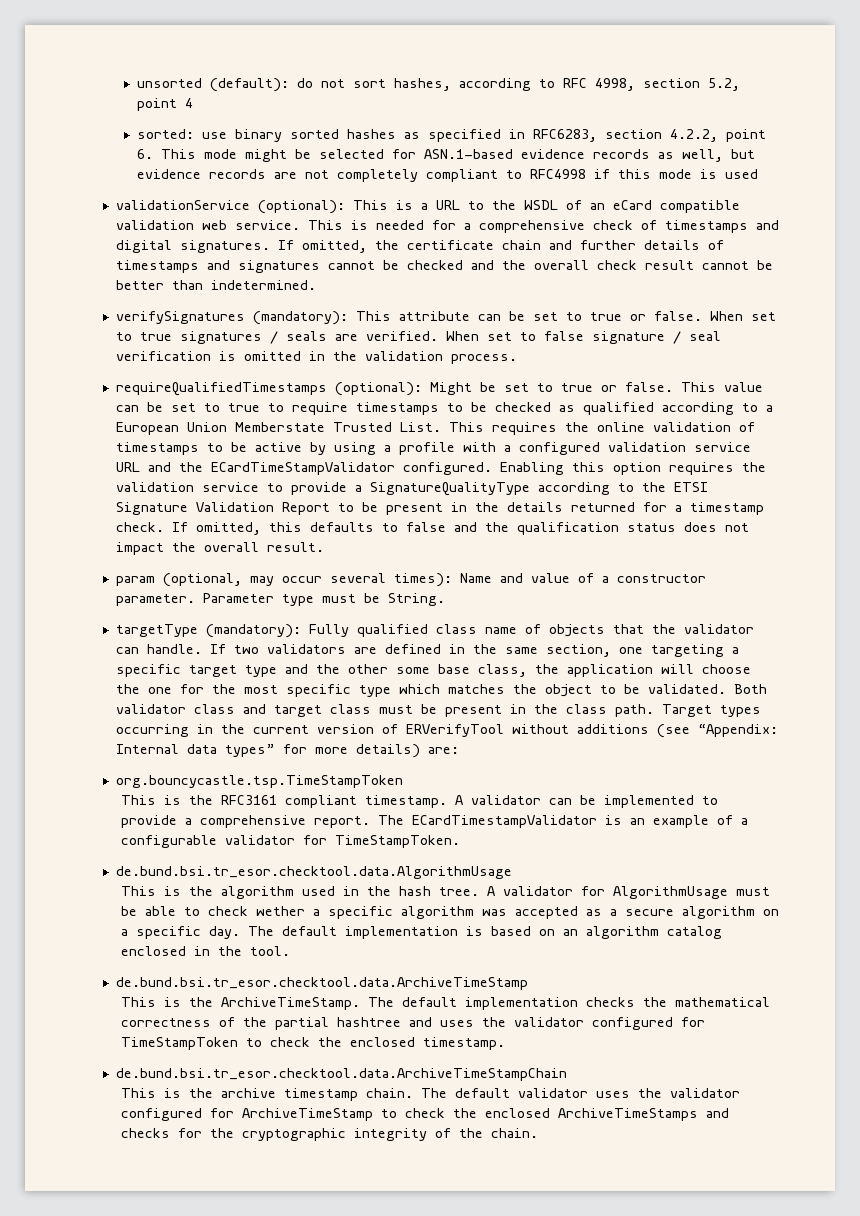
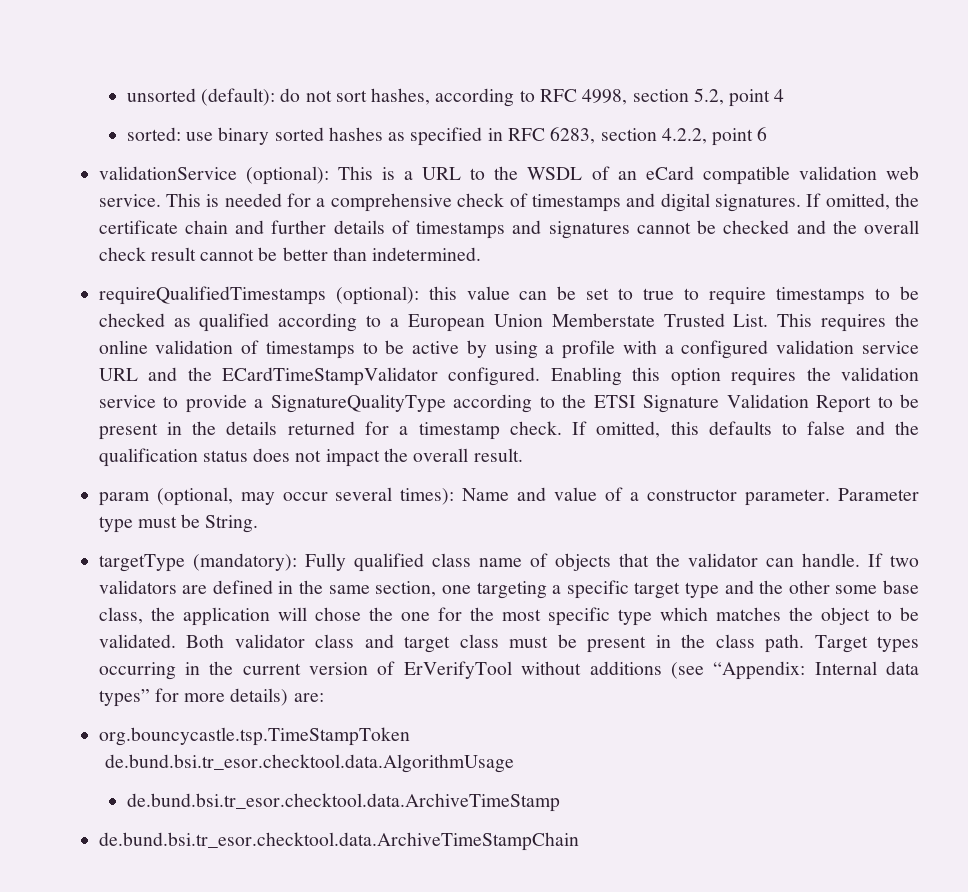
[532,129,597,142] RFC6283, -> [507,127,596,144] RFC 6283,
[136,149,755,162] [136,169,758,182] 6. This mode might be selected for ASN.1-based evidence records as well, but evidence records are not completely compliant to RFC4998 if this mode is used -> [757,127,768,141] 6
[116,311,777,325] [116,331,722,344] [116,351,518,364] [116,382,717,396] verifySignatures (mandatory): This attribute can be set to true or false. When set to true signatures / seals are verified. When set to false signature / seal verification is omitted in the validation process. // requireQualifiedTimestamps (optional): Might be set to true or false. This -> [98,286,457,305] requireQualifiedTimestamps (optional): this
[702,664,752,674] choose -> [314,607,361,621] chose
[406,724,505,737] ERVerifyTool -> [403,661,512,679] ErVerifyTool
[120,795,718,808] [120,815,748,828] [120,835,460,848] [116,866,513,879] [120,886,770,899] [120,906,779,919] [120,926,722,939] [120,946,290,956] [116,977,529,990] [120,997,770,1010] [120,1017,705,1030] [120,1037,505,1050] [116,1068,568,1081] [120,1088,740,1101] [120,1108,729,1121] [120,1128,538,1141] This is the RFC3161 compliant timestamp. A validator can be implemented to provide a comprehensive report. The ECardTimestampValidator is an example of a configurable validator for TimeStampToken. // de.bund.bsi.tr_esor.checktool.data.AlgorithmUsage // This is the algorithm used in the hash tree. A validator for AlgorithmUsage must be able to check wether a specific algorithm was accepted as a secure algorithm on a specific day. The default implementation is based on an algorithm catalog enclosed in the tool. // de.bund.bsi.tr_esor.checktool.data.ArchiveTimeStamp // This is the ArchiveTimeStamp. The default implementation checks the mathematical correctness of the partial hashtree and uses the validator configured for TimeStampToken to check the enclosed timestamp. // de.bund.bsi.tr_esor.checktool.data.ArchiveTimeStampChain // This is the archive timestamp chain. The default validator uses the validator configured for ArchiveTimeStamp to check the enclosed ArchiveTimeStamps and checks for the cryptographic integrity of the chain. -> [105,754,515,773] [126,793,560,812] [98,832,579,851] de.bund.bsi.tr_esor.checktool.data.AlgorithmUsage // de.bund.bsi.tr_esor.checktool.data.ArchiveTimeStamp // de.bund.bsi.tr_esor.checktool.data.ArchiveTimeStampChain

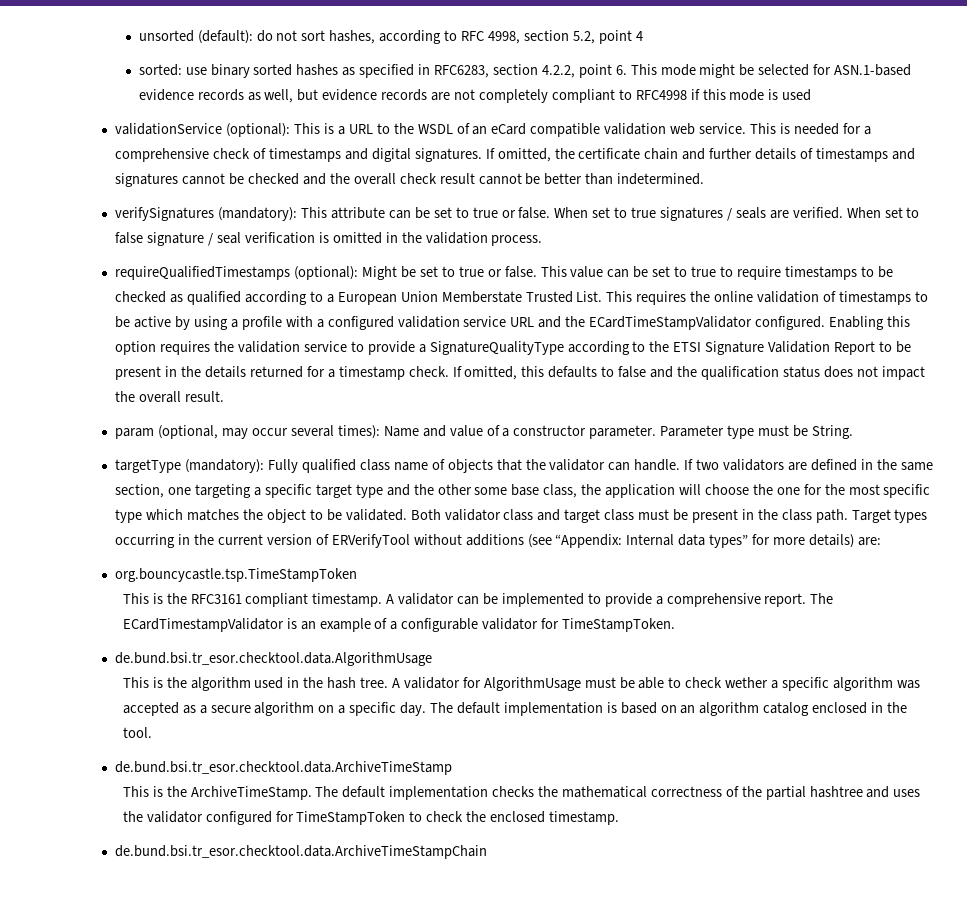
[507,127,596,144] RFC 6283, -> [434,65,490,78] RFC6283,
[757,127,768,141] 6 -> [615,64,912,78] [138,89,812,103] 6. This mode might be selected for ASN.1-based evidence records as well, but evidence records are not completely compliant to RFC4998 if this mode is used
[98,286,457,305] requireQualifiedTimestamps (optional): this -> [115,207,920,221] [115,232,543,246] [115,266,567,280] verifySignatures (mandatory): This attribute can be set to true or false. When set to true signatures / seals are verified. When set to false signature / seal verification is omitted in the validation process. // requireQualifiedTimestamps (optional): Might be set to true or false. This
[314,607,361,621] chose -> [704,484,749,495] choose
[403,661,512,679] ErVerifyTool -> [331,534,410,548] ERVerifyTool
[105,754,515,773] [126,793,560,812] de.bund.bsi.tr_esor.checktool.data.AlgorithmUsage // de.bund.bsi.tr_esor.checktool.data.ArchiveTimeStamp -> [122,593,834,607] [122,618,675,632] [115,652,433,666] [122,677,920,691] [122,702,908,716] [122,727,152,738] [115,761,453,775] [122,786,921,800] [122,811,619,825] This is the RFC3161 compliant timestamp. A validator can be implemented to provide a comprehensive report. The ECardTimestampValidator is an example of a configurable validator for TimeStampToken. // de.bund.bsi.tr_esor.checktool.data.AlgorithmUsage // This is the algorithm used in the hash tree. A validator for AlgorithmUsage must be able to check wether a specific algorithm was accepted as a secure algorithm on a specific day. The default implementation is based on an algorithm catalog enclosed in the tool. // de.bund.bsi.tr_esor.checktool.data.ArchiveTimeStamp // This is the ArchiveTimeStamp. The default implementation checks the mathematical correctness of the partial hashtree and uses the validator configured for TimeStampToken to check the enclosed timestamp.

